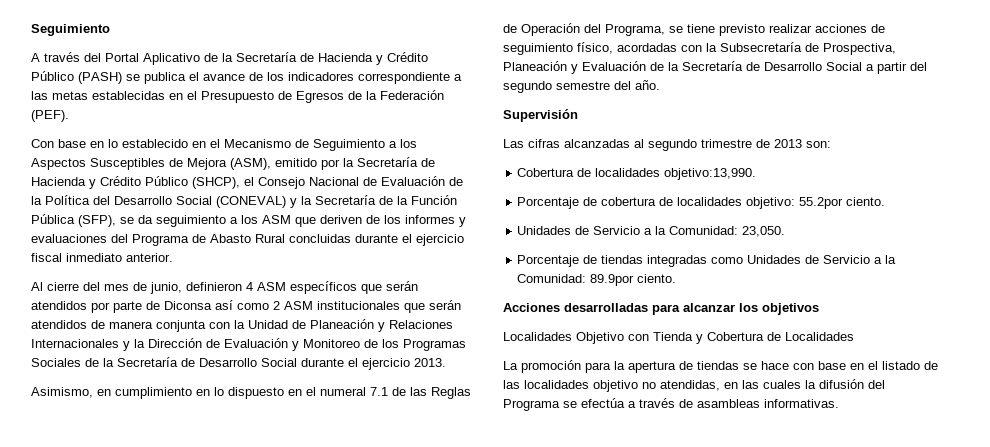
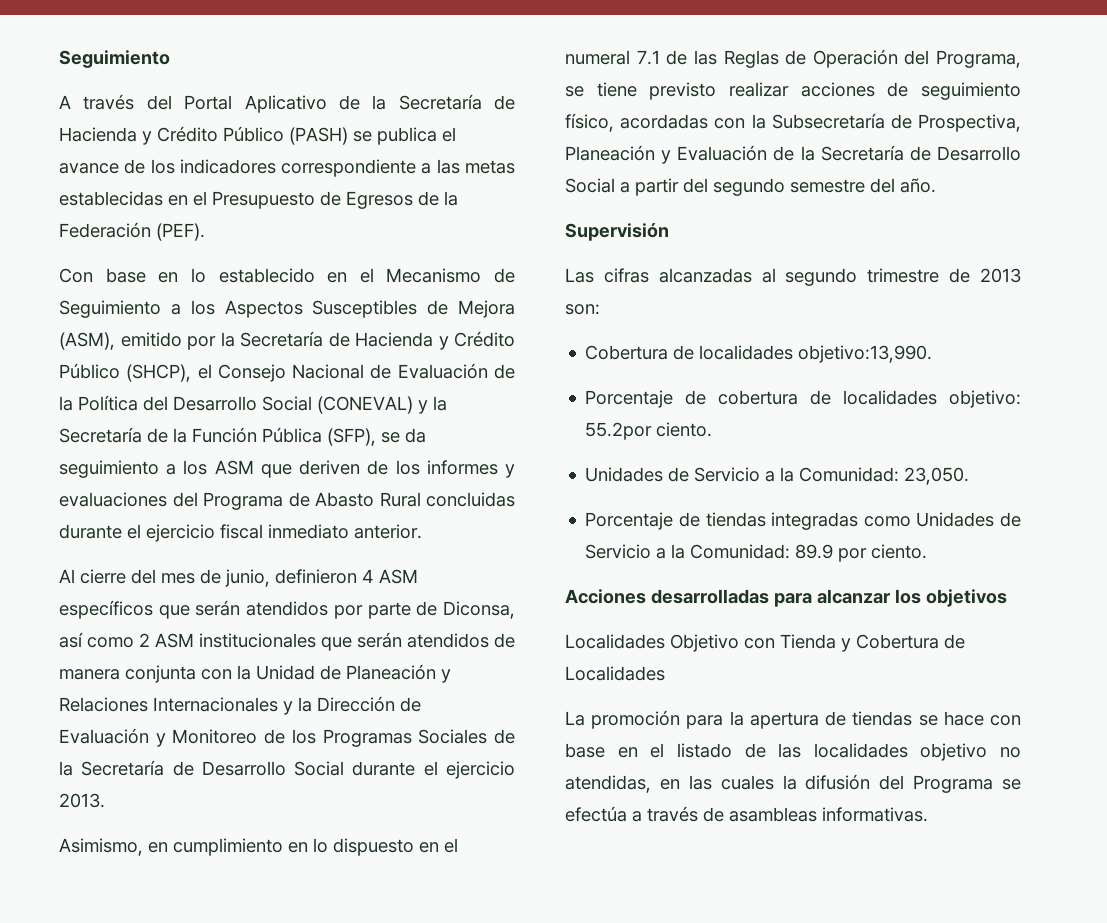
[164,301,212,310] Diconsa -> [443,601,515,619] Diconsa,
[590,274,635,286] 89.9por -> [795,544,868,562] 89.9 por

